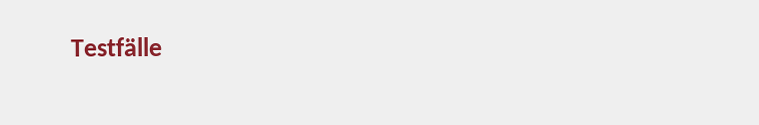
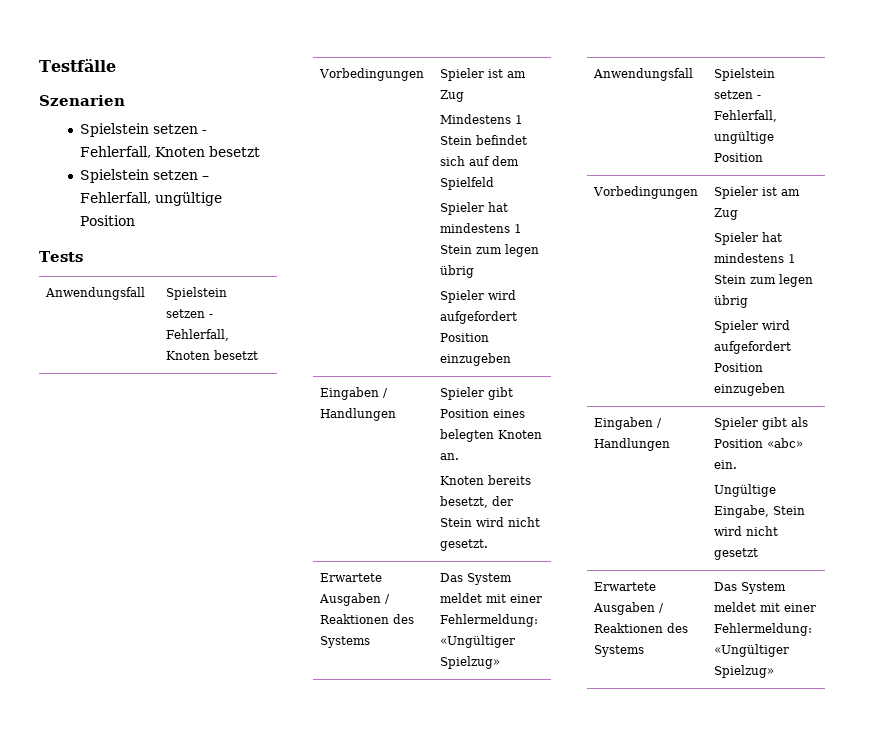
(162, 47) none -> [39,95,125,106] [79,123,207,137] [79,146,260,158] [79,169,209,183] [79,192,222,206] [79,215,135,226] [39,251,83,262] [45,287,146,300] [166,287,228,300] [166,309,214,318] [166,329,230,341] [166,350,259,360] [319,68,425,81] [440,68,527,81] [440,90,465,102] [440,114,524,124] [440,135,528,145] [440,156,520,166] [440,177,495,190] [440,202,509,215] [440,223,523,233] [440,244,540,257] [440,265,475,278] [440,290,517,303] [440,311,518,324] [440,333,490,342] [440,353,512,366] [320,387,389,400] [320,408,397,421] [440,387,514,400] [440,409,526,418] [440,429,543,442] [440,453,460,460] [440,475,532,485] [440,496,514,508] [440,517,541,527] [440,539,489,551] [320,573,383,582] [319,593,391,606] [320,614,415,624] [320,636,371,648] [440,573,513,585] [440,593,543,603] [440,614,539,627] [440,635,516,648] [440,656,501,669] [593,68,694,81] [714,68,776,81] [714,90,762,99] [714,110,778,122] [714,131,775,144] [714,153,764,162] [593,186,699,199] [714,186,801,199] [714,208,739,220] [714,232,783,245] [714,253,797,263] [714,274,814,287] [714,295,749,308] [714,320,791,333] [714,341,792,354] [714,363,764,372] [714,383,786,396] [594,417,663,430] [594,438,671,451] [714,417,809,430] [714,438,804,448] [714,460,738,469] [714,484,777,497] [714,505,806,518] [714,526,779,536] [714,548,759,560] [594,582,657,591] [593,602,665,615] [594,623,689,633] [594,645,645,657] [714,582,787,594] [714,602,817,612] [714,623,813,636] [714,644,790,657] [714,665,775,678] // Szenarien // Spielstein setzen - Fehlerfall, Knoten besetzt // Spielstein setzen – Fehlerfall, ungültige Position // Tests // Anwendungsfall | Spielstein setzen - Fehlerfall, Knoten besetzt // Vorbedingungen | Spieler ist am Zug // Mindestens 1 Stein befindet sich auf dem Spielfeld // Spieler hat mindestens 1 Stein zum legen übrig // Spieler wird aufgefordert Position einzugeben // Eingaben / Handlungen | Spieler gibt Position eines belegten Knoten an. // Knoten bereits besetzt, der Stein wird nicht gesetzt. // Erwartete Ausgaben / Reaktionen des Systems | Das System meldet mit einer Fehlermeldung: «Ungültiger Spielzug» // Anwendungsfall | Spielstein setzen - Fehlerfall, ungültige Position // Vorbedingungen | Spieler ist am Zug // Spieler hat mindestens 1 Stein zum legen übrig // Spieler wird aufgefordert Position einzugeben // Eingaben / Handlungen | Spieler gibt als Position «abc» ein. // Ungültige Eingabe, Stein wird nicht gesetzt // Erwartete Ausgaben / Reaktionen des Systems | Das System meldet mit einer Fehlermeldung: «Ungültiger Spielzug»

